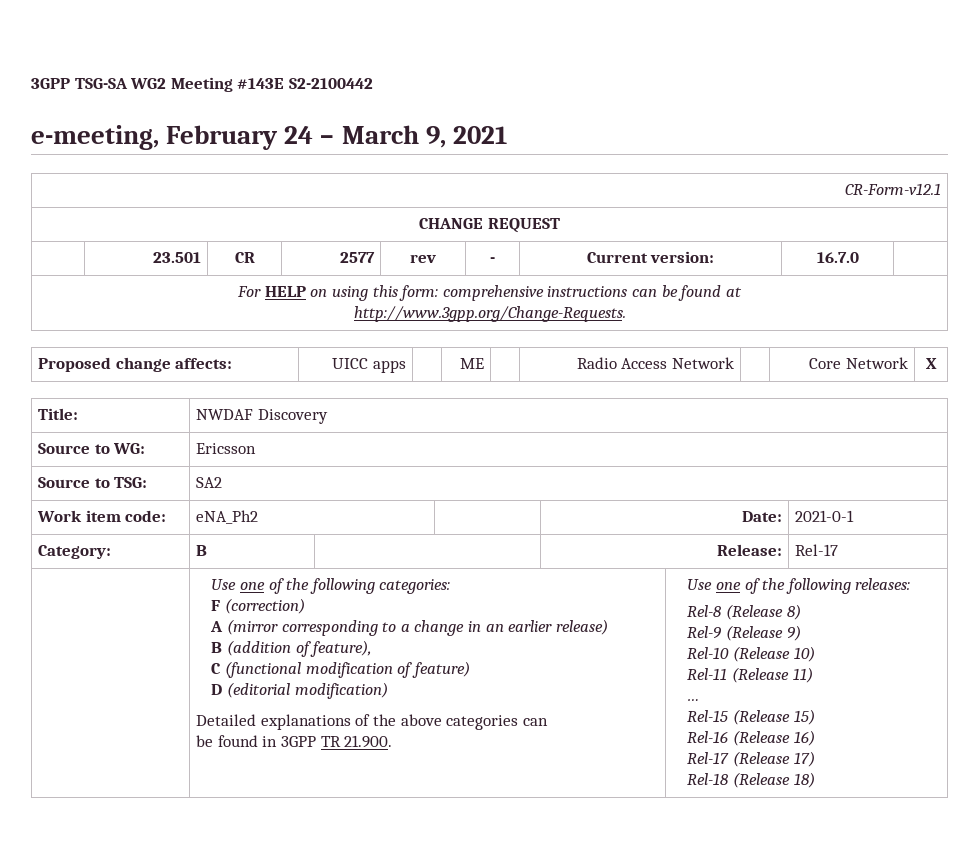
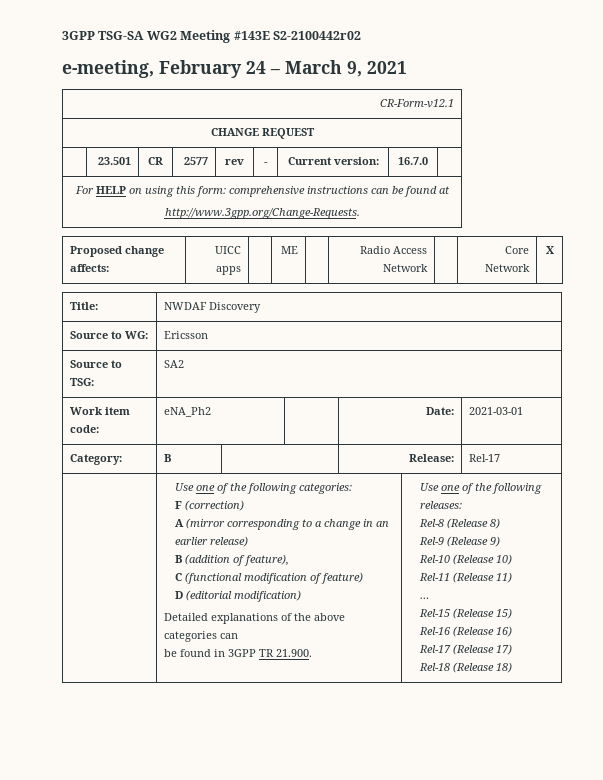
[288,78,373,89] S2-2100442 -> [272,31,361,40] S2-2100442r02
[795,510,855,522] 2021-0-1 -> [469,407,524,415] 2021-03-01

